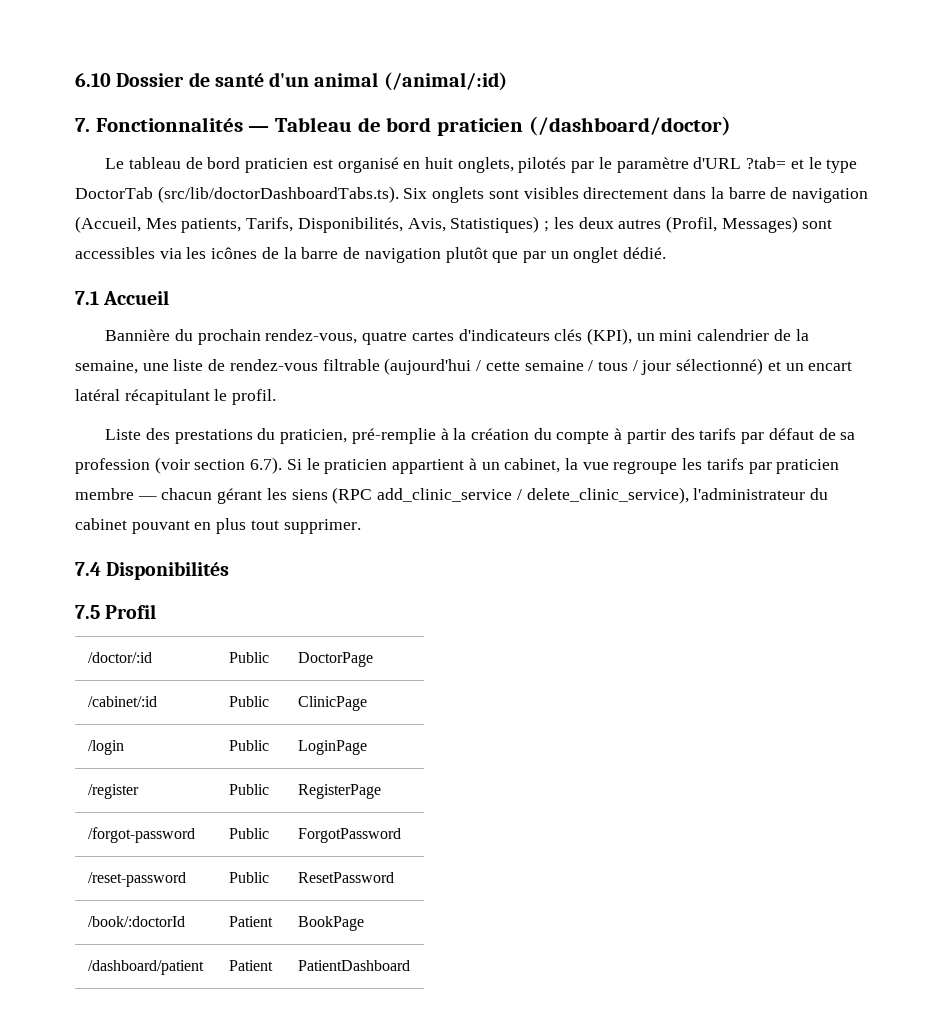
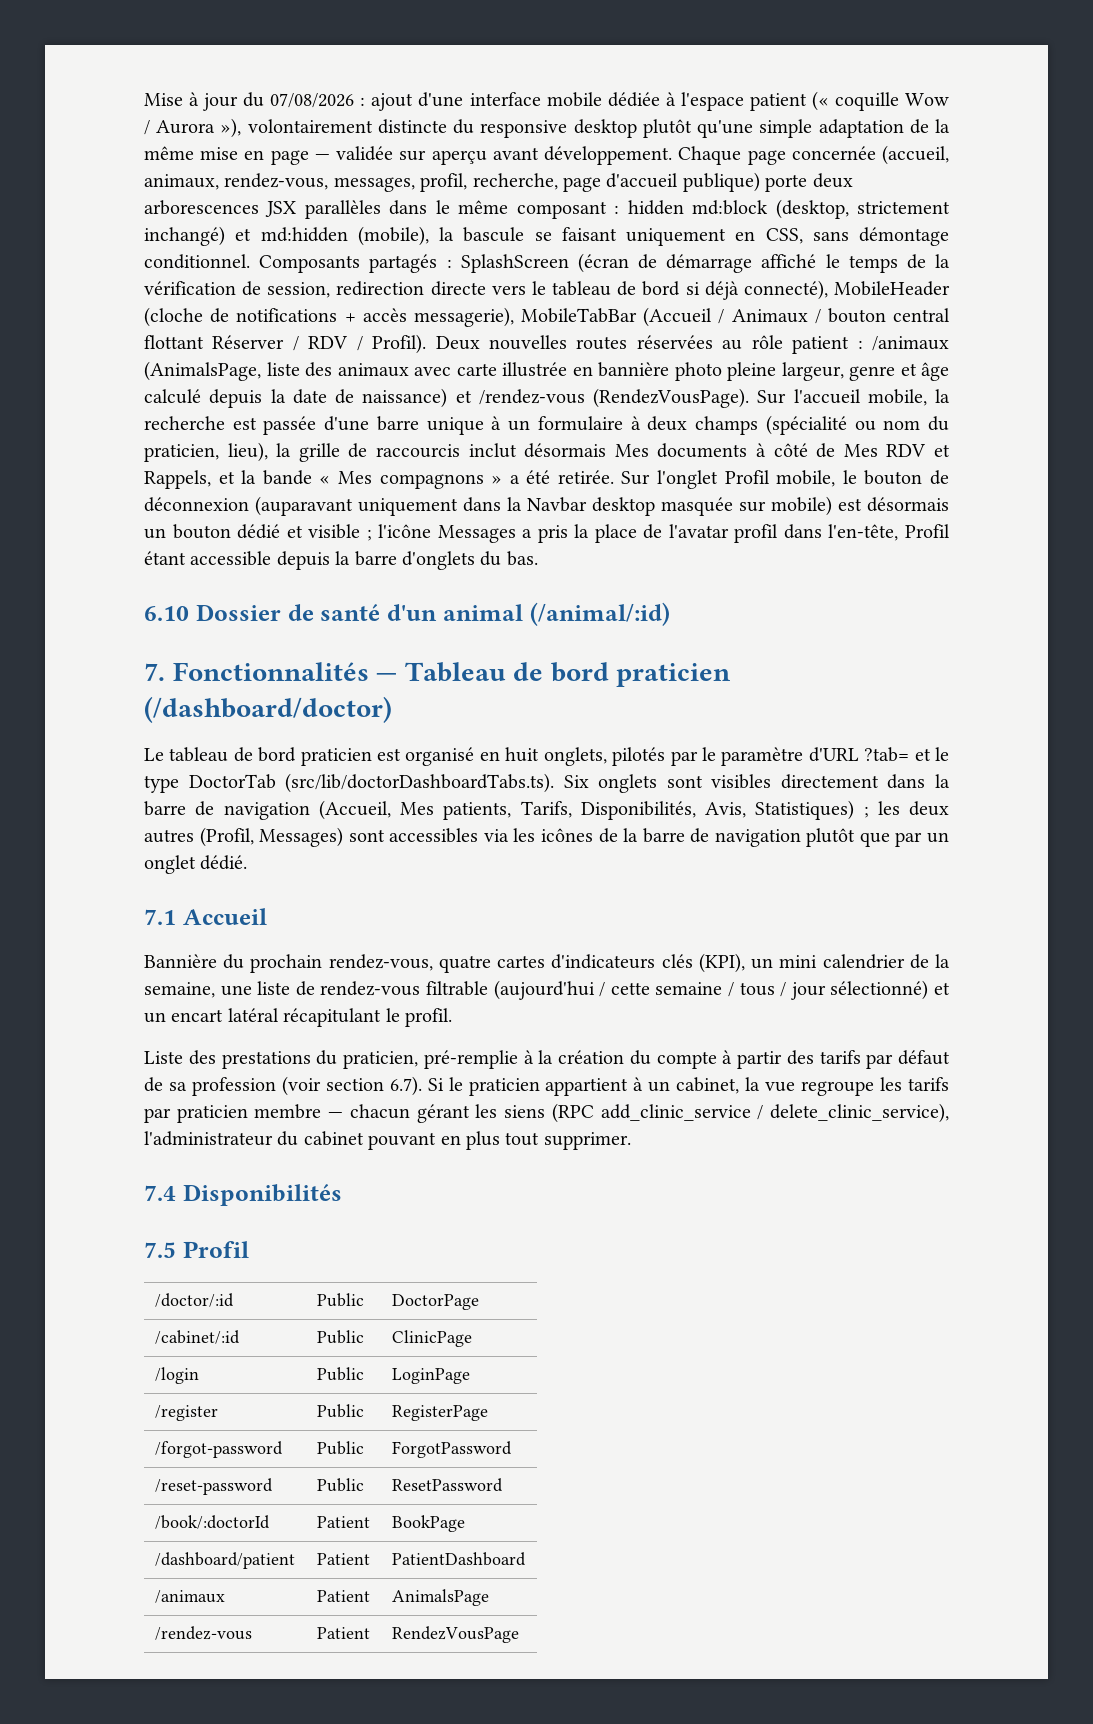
(75, 80) none -> [144,91,949,111] [144,118,951,138] [144,145,950,165] [144,172,853,192] [144,199,950,219] [144,226,949,246] [144,253,950,273] [144,280,950,300] [144,307,950,327] [144,334,950,354] [144,361,949,381] [144,388,950,408] [144,415,950,435] [144,442,951,462] [144,470,950,489] [144,496,949,516] [144,524,950,543] [144,551,538,570] Mise à jour du 07/08/2026 : ajout d'une interface mobile dédiée à l'espace patient (« coquille Wow / Aurora »), volontairement distincte du responsive desktop plutôt qu'une simple adaptation de la même mise en page — validée sur aperçu avant développement. Chaque page concernée (accueil, animaux, rendez-vous, messages, profil, recherche, page d'accueil publique) porte deux arborescences JSX parallèles dans le même composant : hidden md:block (desktop, strictement inchangé) et md:hidden (mobile), la bascule se faisant uniquement en CSS, sans démontage conditionnel. Composants partagés : SplashScreen (écran de démarrage affiché le temps de la vérification de session, redirection directe vers le tableau de bord si déjà connecté), MobileHeader (cloche de notifications + accès messagerie), MobileTabBar (Accueil / Animaux / bouton central flottant Réserver / RDV / Profil). Deux nouvelles routes réservées au rôle patient : /animaux (AnimalsPage, liste des animaux avec carte illustrée en bannière photo pleine largeur, genre et âge calculé depuis la date de naissance) et /rendez-vous (RendezVousPage). Sur l'accueil mobile, la recherche est passée d'une barre unique à un formulaire à deux champs (spécialité ou nom du praticien, lieu), la grille de raccourcis inclut désormais Mes documents à côté de Mes RDV et Rappels, et la bande « Mes compagnons » a été retirée. Sur l'onglet Profil mobile, le bouton de déconnexion (auparavant uniquement dans la Navbar desktop masquée sur mobile) est désormais un bouton dédié et visible ; l'icône Messages a pris la place de l'avatar profil dans l'en-tête, Profil étant accessible depuis la barre d'onglets du bas. //
(410, 965) none -> [154,1590,225,1603] [316,1590,370,1602] [391,1589,489,1606] [154,1626,252,1640] [316,1627,370,1639] [391,1626,519,1643] // /animaux | Patient | AnimalsPage // /rendez-vous | Patient | RendezVousPage

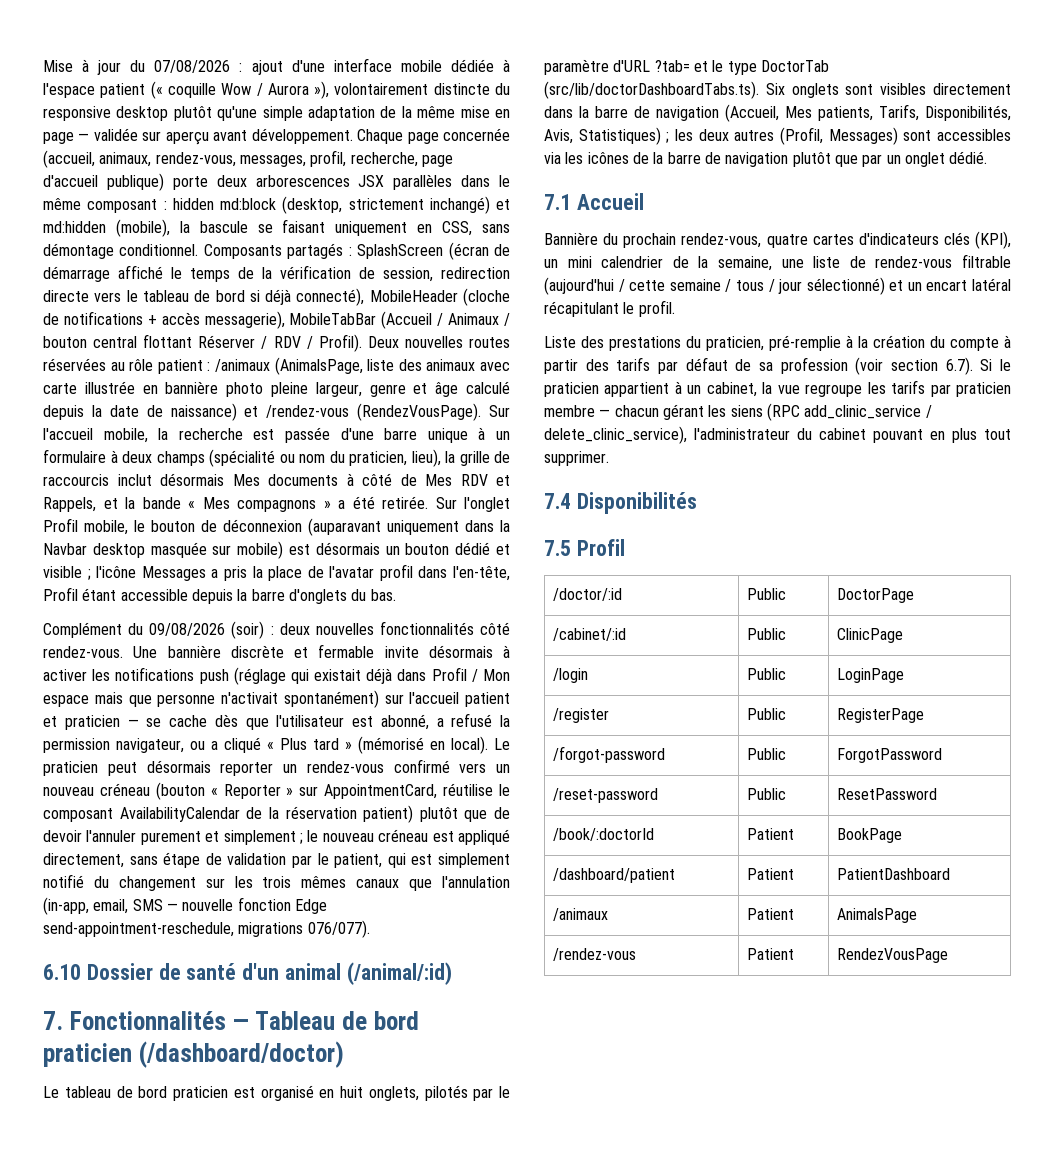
(538, 558) none -> [43,621,510,639] [43,644,510,658] [43,667,511,685] [43,690,510,708] [43,713,510,730] [43,736,510,754] [43,759,510,776] [43,782,511,800] [43,805,510,823] [43,829,510,845] [43,852,511,868] [43,874,511,891] [43,897,327,915] [43,920,370,938] // Complément du 09/08/2026 (soir) : deux nouvelles fonctionnalités côté rendez-vous. Une bannière discrète et fermable invite désormais à activer les notifications push (réglage qui existait déjà dans Profil / Mon espace mais que personne n'activait spontanément) sur l'accueil patient et praticien — se cache dès que l'utilisateur est abonné, a refusé la permission navigateur, ou a cliqué « Plus tard » (mémorisé en local). Le praticien peut désormais reporter un rendez-vous confirmé vers un nouveau créneau (bouton « Reporter » sur AppointmentCard, réutilise le composant AvailabilityCalendar de la réservation patient) plutôt que de devoir l'annuler purement et simplement ; le nouveau créneau est appliqué directement, sans étape de validation par le patient, qui est simplement notifié du changement sur les trois mêmes canaux que l'annulation (in-app, email, SMS — nouvelle fonction Edge send-appointment-reschedule, migrations 076/077).

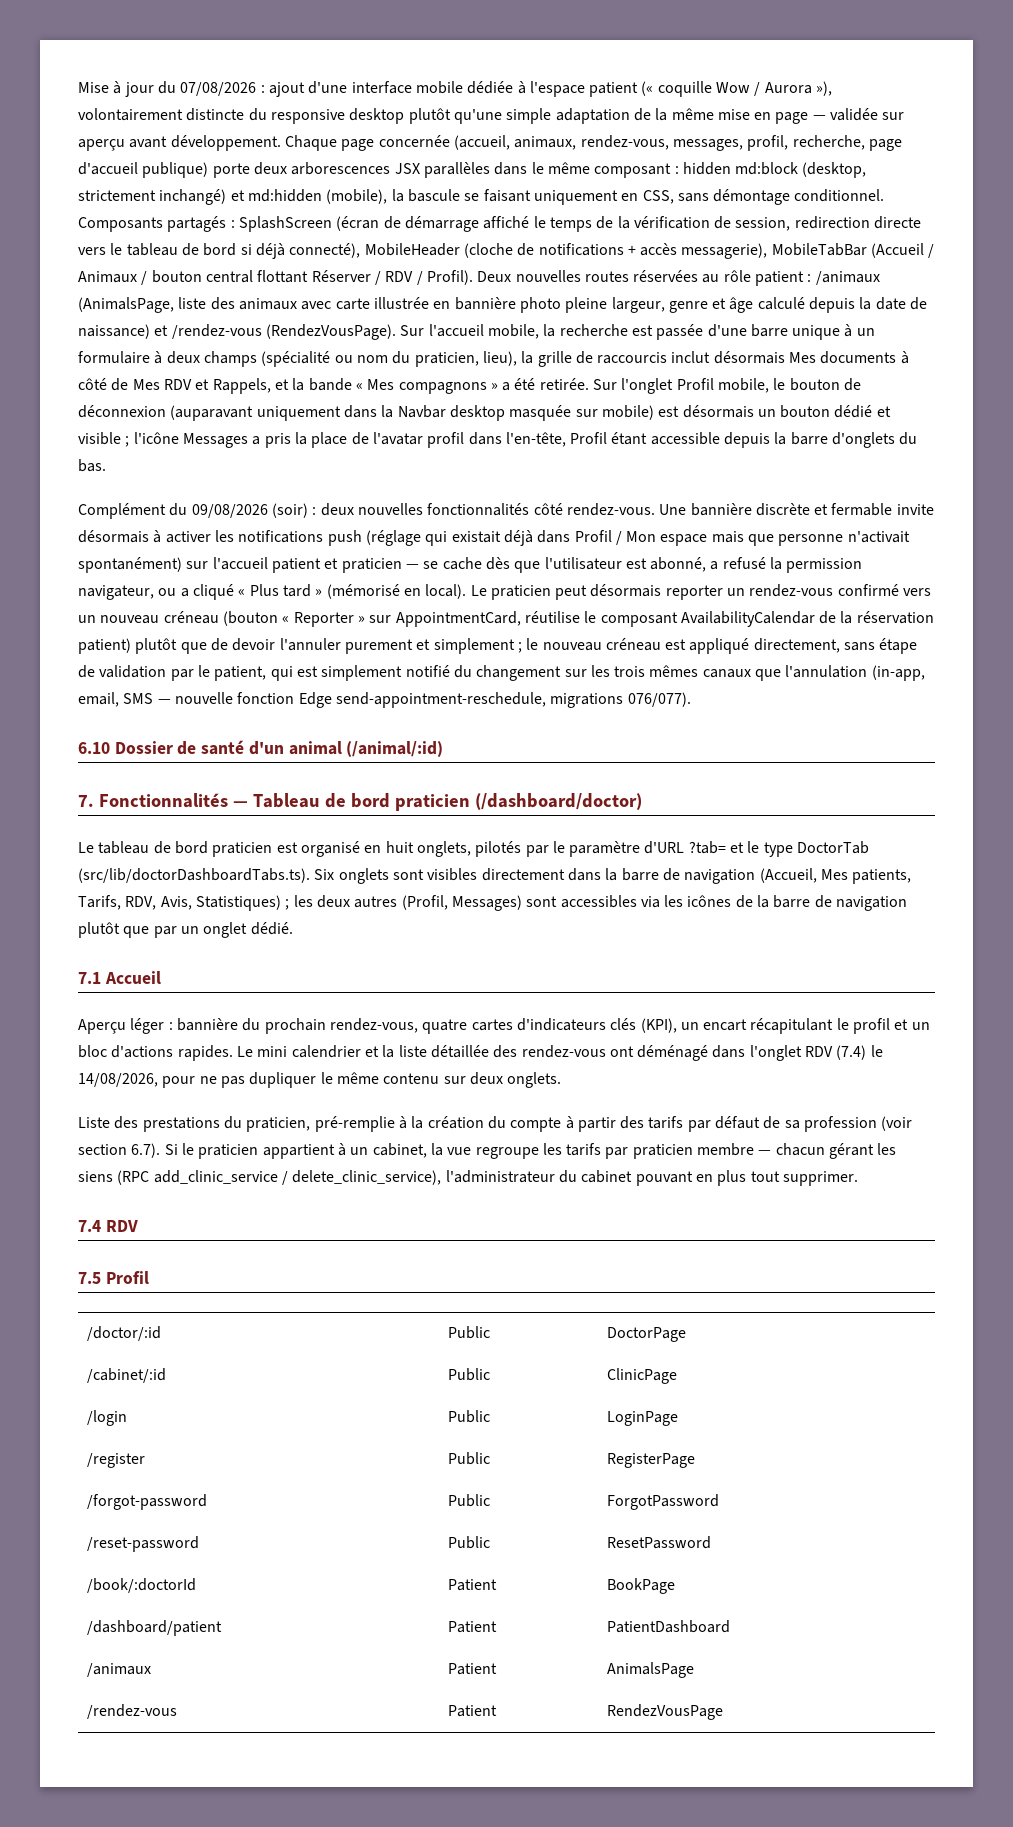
[925,105,1011,121] Disponibilités, -> [125,896,157,910] RDV,
[544,232,598,245] Bannière -> [78,1018,238,1034] Aperçu léger : bannière
[567,254,1012,271] [544,277,1011,295] [544,300,675,317] mini calendrier de la semaine, une liste de rendez-vous filtrable (aujourd'hui / cette semaine / tous / jour sélectionné) et un encart latéral récapitulant le profil. -> [703,1018,930,1034] [78,1045,883,1061] [78,1072,562,1088] encart récapitulant le profil et un bloc d'actions rapides. Le mini calendrier et la liste détaillée des rendez-vous ont déménagé dans l'onglet RDV (7.4) le 14/08/2026, pour ne pas dupliquer le même contenu sur deux onglets.
[576,492,697,514] Disponibilités -> [105,1220,138,1232] RDV

